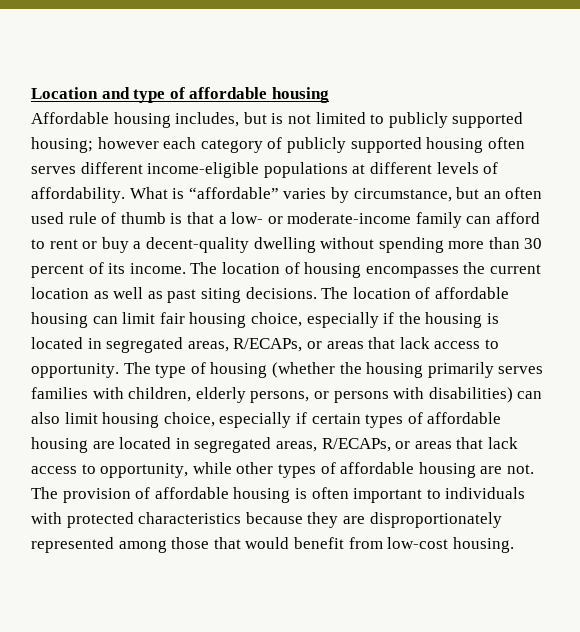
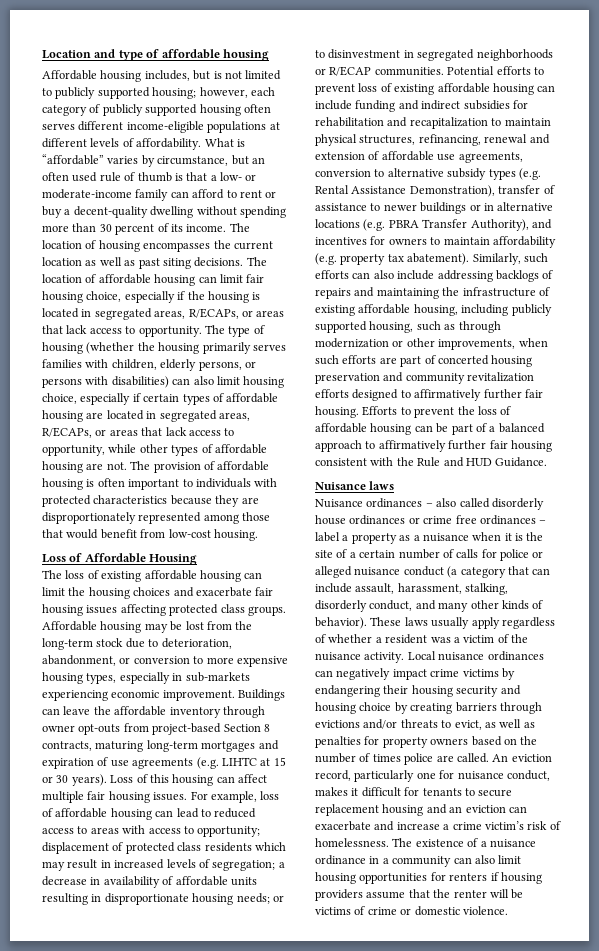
[97,137,159,149] however -> [199,87,248,98] however,
(514, 545) none -> [42,553,198,565] [42,570,263,582] [42,587,274,599] [42,604,286,616] [42,621,253,633] [42,638,232,650] [42,655,288,667] [42,672,250,684] [42,689,286,701] [42,706,265,718] [42,723,270,735] [42,740,279,752] [42,757,286,769] [42,774,267,786] [42,791,280,803] [42,808,257,820] [42,825,261,837] [42,842,286,854] [42,859,285,871] [42,876,257,888] [42,893,284,905] [315,49,553,61] [315,66,544,76] [315,83,556,95] [315,100,528,112] [315,117,551,129] [315,134,550,146] [315,151,523,163] [315,168,541,180] [315,185,555,197] [315,202,554,214] [315,219,552,231] [315,236,556,248] [315,253,548,265] [315,270,554,282] [315,287,550,299] [315,304,552,316] [315,321,501,333] [315,338,548,350] [315,355,533,367] [315,372,535,384] [315,389,543,401] [315,406,512,418] [315,423,545,435] [315,440,552,452] [315,457,548,467] [315,481,395,490] [315,498,544,510] [315,515,547,525] [315,532,544,544] [315,549,544,561] [315,566,551,578] [315,583,509,595] [315,600,544,612] [315,617,555,629] [315,634,528,644] [315,651,544,663] [315,668,515,680] [315,685,521,697] [315,702,542,714] [315,719,535,730] [315,736,538,748] [315,753,552,765] [315,770,550,782] [315,787,513,797] [315,804,527,816] [315,821,561,831] [315,838,536,848] [315,855,522,867] [315,872,542,884] [315,889,524,901] [315,906,508,916] // Loss of Affordable Housing // The loss of existing affordable housing can limit the housing choices and exacerbate fair housing issues affecting protected class groups. Affordable housing may be lost from the long-term stock due to deterioration, abandonment, or conversion to more expensive housing types, especially in sub-markets experiencing economic improvement. Buildings can leave the affordable inventory through owner opt-outs from project-based Section 8 contracts, maturing long-term mortgages and expiration of use agreements (e.g. LIHTC at 15 or 30 years). Loss of this housing can affect multiple fair housing issues. For example, loss of affordable housing can lead to reduced access to areas with access to opportunity; displacement of protected class residents which may result in increased levels of segregation; a decrease in availability of affordable units resulting in disproportionate housing needs; or to disinvestment in segregated neighborhoods or R/ECAP communities. Potential efforts to prevent loss of existing affordable housing can include funding and indirect subsidies for rehabilitation and recapitalization to maintain physical structures, refinancing, renewal and extension of affordable use agreements, conversion to alternative subsidy types (e.g. Rental Assistance Demonstration), transfer of assistance to newer buildings or in alternative locations (e.g. PBRA Transfer Authority), and incentives for owners to maintain affordability (e.g. property tax abatement). Similarly, such efforts can also include addressing backlogs of repairs and maintaining the infrastructure of existing affordable housing, including publicly supported housing, such as through modernization or other improvements, when such efforts are part of concerted housing preservation and community revitalization efforts designed to affirmatively further fair housing. Efforts to prevent the loss of affordable housing can be part of a balanced approach to affirmatively further fair housing consistent with the Rule and HUD Guidance. // Nuisance laws // Nuisance ordinances – also called disorderly house ordinances or crime free ordinances – label a property as a nuisance when it is the site of a certain number of calls for police or alleged nuisance conduct (a category that can include assault, harassment, stalking, disorderly conduct, and many other kinds of behavior). These laws usually apply regardless of whether a resident was a victim of the nuisance activity. Local nuisance ordinances can negatively impact crime victims by endangering their housing security and housing choice by creating barriers through evictions and/or threats to evict, as well as penalties for property owners based on the number of times police are called. An eviction record, particularly one for nuisance conduct, makes it difficult for tenants to secure replacement housing and an eviction can exacerbate and increase a crime victim’s risk of homelessness. The existence of a nuisance ordinance in a community can also limit housing opportunities for renters if housing providers assume that the renter will be victims of crime or domestic violence.

